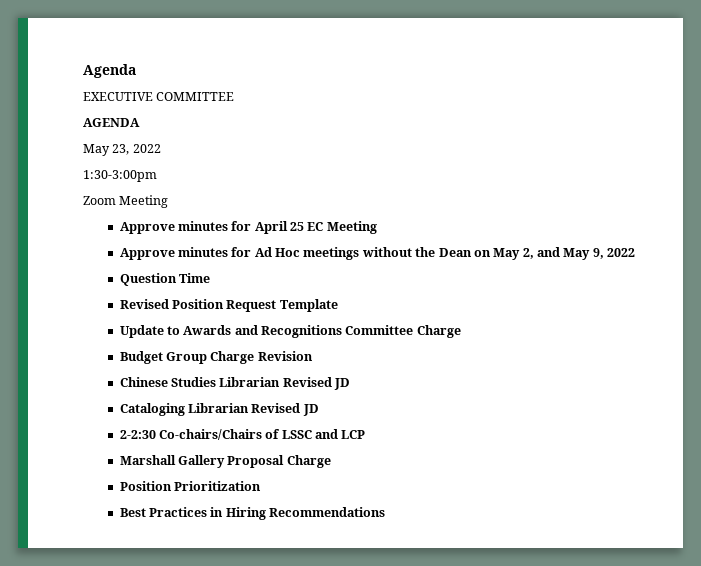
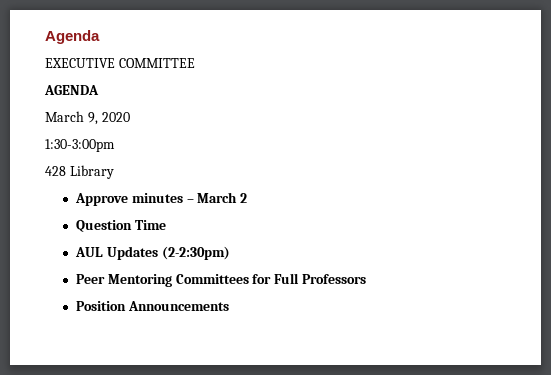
[83,144,161,156] May 23, 2022 -> [45,111,130,125] March 9, 2020
[83,195,169,208] [119,221,377,234] [119,247,636,260] [119,273,210,286] [119,299,338,312] [119,325,461,338] [119,351,313,364] [119,377,351,390] [119,403,319,416] [119,429,366,440] [119,455,331,468] [119,481,261,491] [119,507,386,520] Zoom Meeting // Approve minutes for April 25 EC Meeting // Approve minutes for Ad Hoc meetings without the Dean on May 2, and May 9, 2022 // Question Time // Revised Position Request Template // Update to Awards and Recognitions Committee Charge // Budget Group Charge Revision // Chinese Studies Librarian Revised JD // Cataloging Librarian Revised JD // 2-2:30 Co-chairs/Chairs of LSSC and LCP // Marshall Gallery Proposal Charge // Position Prioritization // Best Practices in Hiring Recommendations -> [45,165,114,179] [74,192,248,206] [75,220,166,232] [74,246,230,260] [75,273,366,287] [75,301,229,311] 428 Library // Approve minutes – March 2 // Question Time // AUL Updates (2-2:30pm) // Peer Mentoring Committees for Full Professors // Position Announcements

